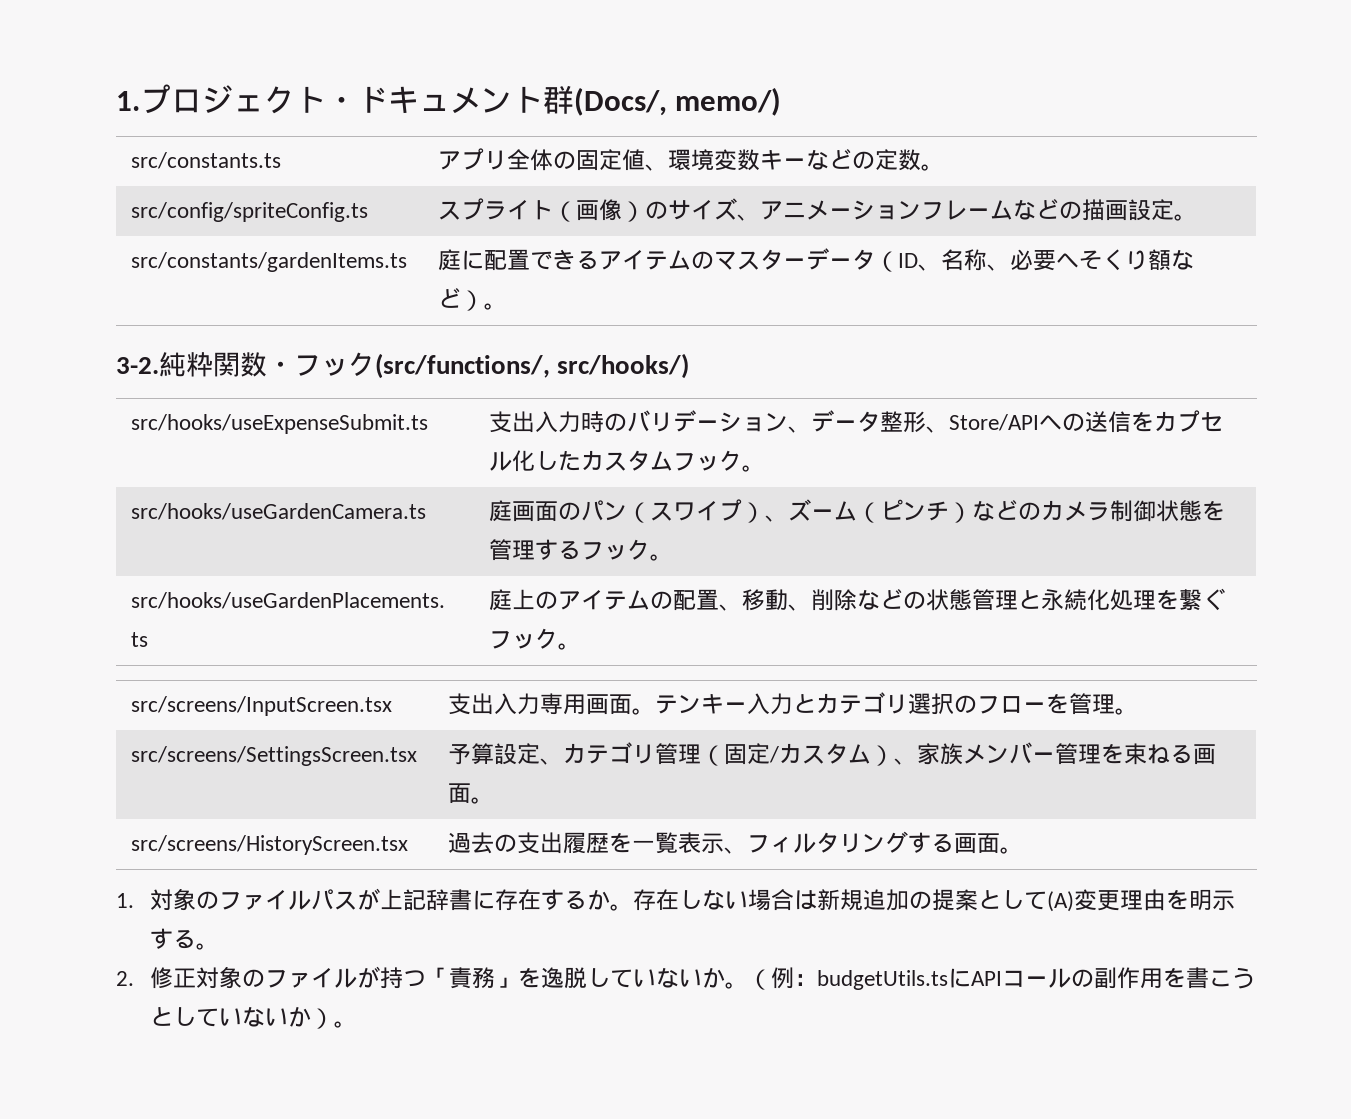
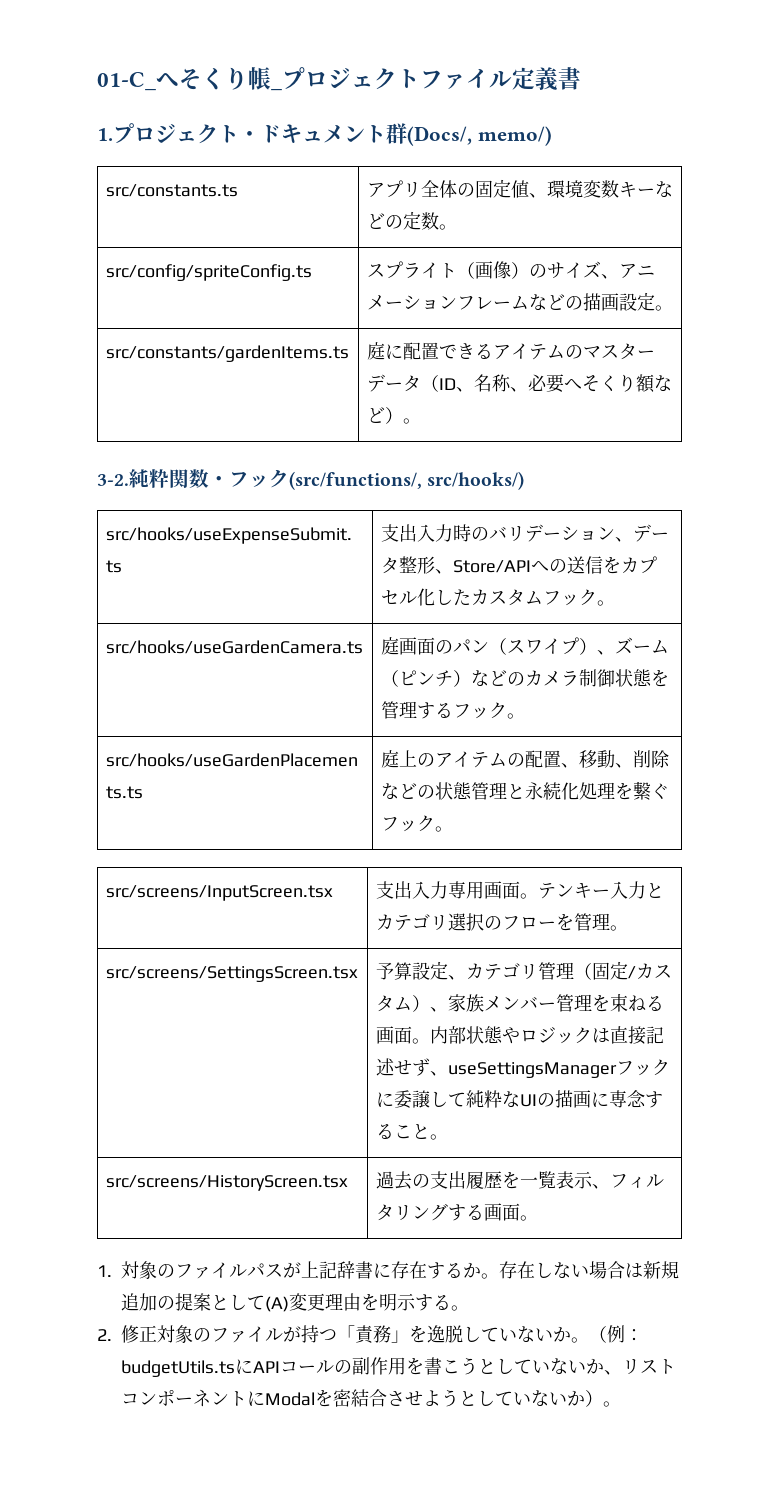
(116, 101) none -> [97,67,581,91] 01-C_へそくり帳_プロジェクトファイル定義書 //
(495, 800) none -> [429,1026,664,1045] [375,1058,670,1078] [375,1090,663,1109] [375,1124,448,1140] 内部状態やロジックは直接記述せず、useSettingsManagerフックに委譲して純粋なUIの描画に専念すること。
(312, 1016) none -> [604,1359,676,1375] [121,1389,585,1407] 、リストコンポーネントにModalを密結合させようとしていないか

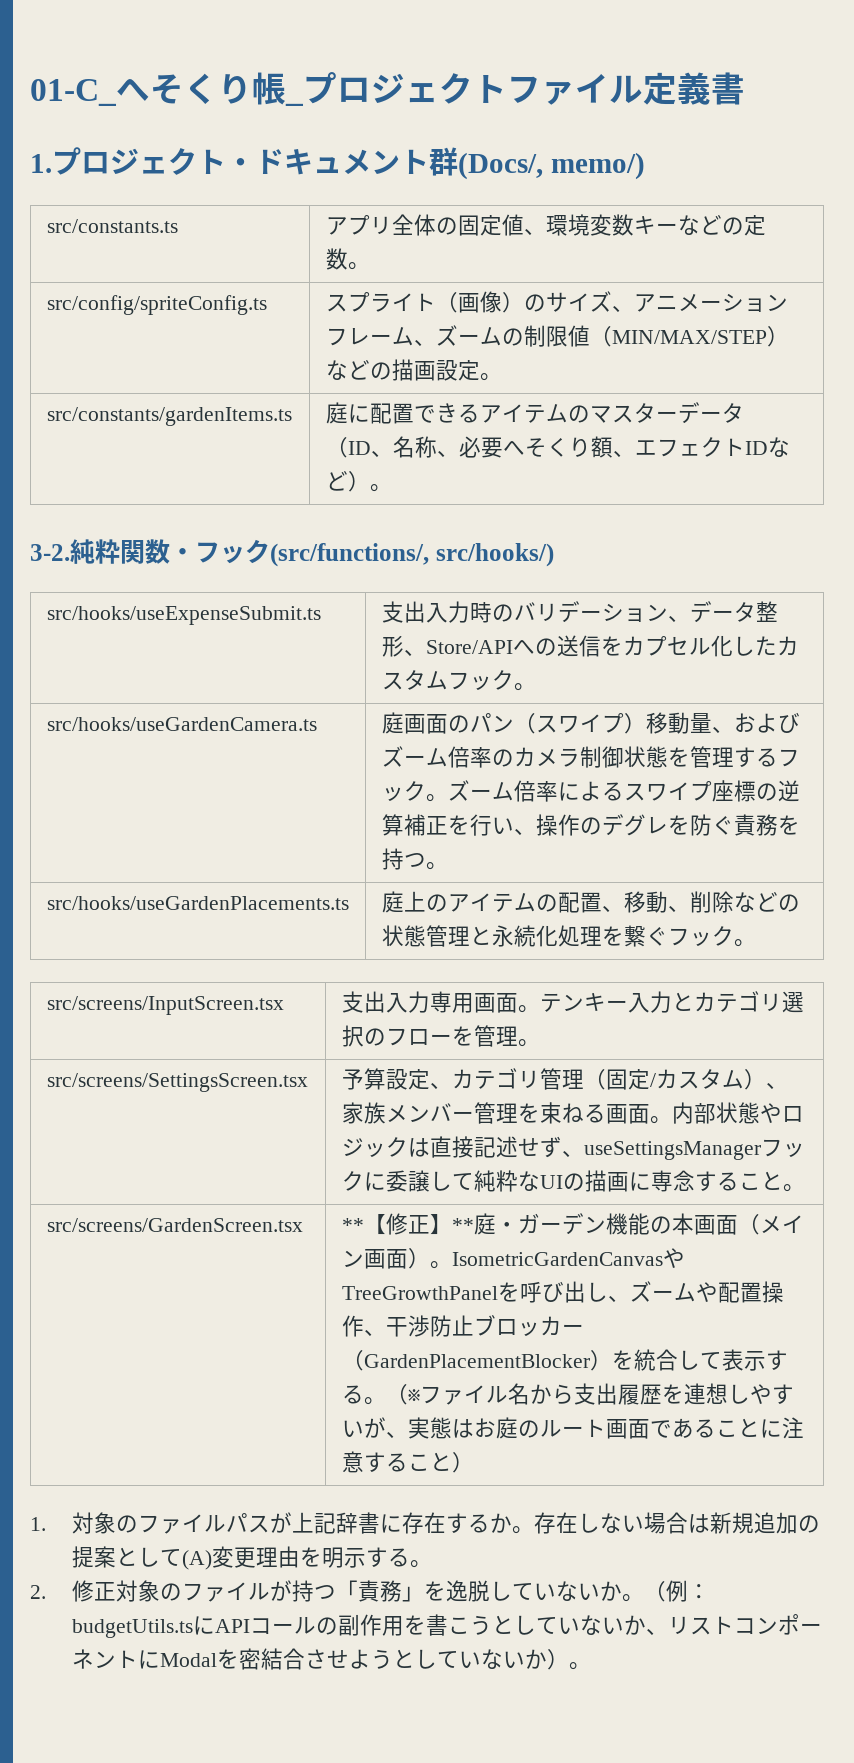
(529, 302) none -> [413,325,789,347] 、ズームの制限値（MIN/MAX/STEP）
(655, 383) none -> [612,437,768,457] 、エフェクトID
[596,637,669,655] [380,670,507,687] 、ズーム（ピンチ）など -> [645,712,800,734] [381,746,492,768] 移動量、およびズーム倍率
(525, 716) none -> [447,780,800,802] [381,814,800,836] [381,848,448,870] ズーム倍率によるスワイプ座標の逆算補正を行い、操作のデグレを防ぐ責務を持つ。
[105,1175,348,1191] [375,1171,664,1190] [375,1203,538,1221] src/screens/HistoryScreen.tsx | 過去の支出履歴を一覧表示、フィルタリングする画面。 -> [46,1218,303,1232] [341,1213,804,1235] [341,1248,685,1269] [341,1281,784,1303] [341,1315,584,1337] [341,1349,788,1371] [341,1383,794,1405] [341,1417,804,1439] [341,1451,474,1473] src/screens/GardenScreen.tsx | **【修正】**庭・ガーデン機能の本画面（メイン画面）。IsometricGardenCanvasやTreeGrowthPanelを呼び出し、ズームや配置操作、干渉防止ブロッカー（GardenPlacementBlocker）を統合して表示する。（※ファイル名から支出履歴を連想しやすいが、実態はお庭のルート画面であることに注意すること）

